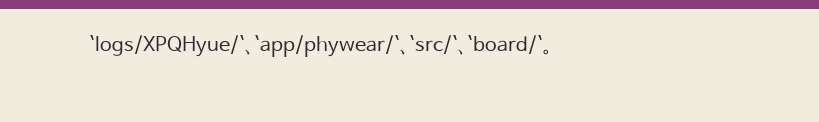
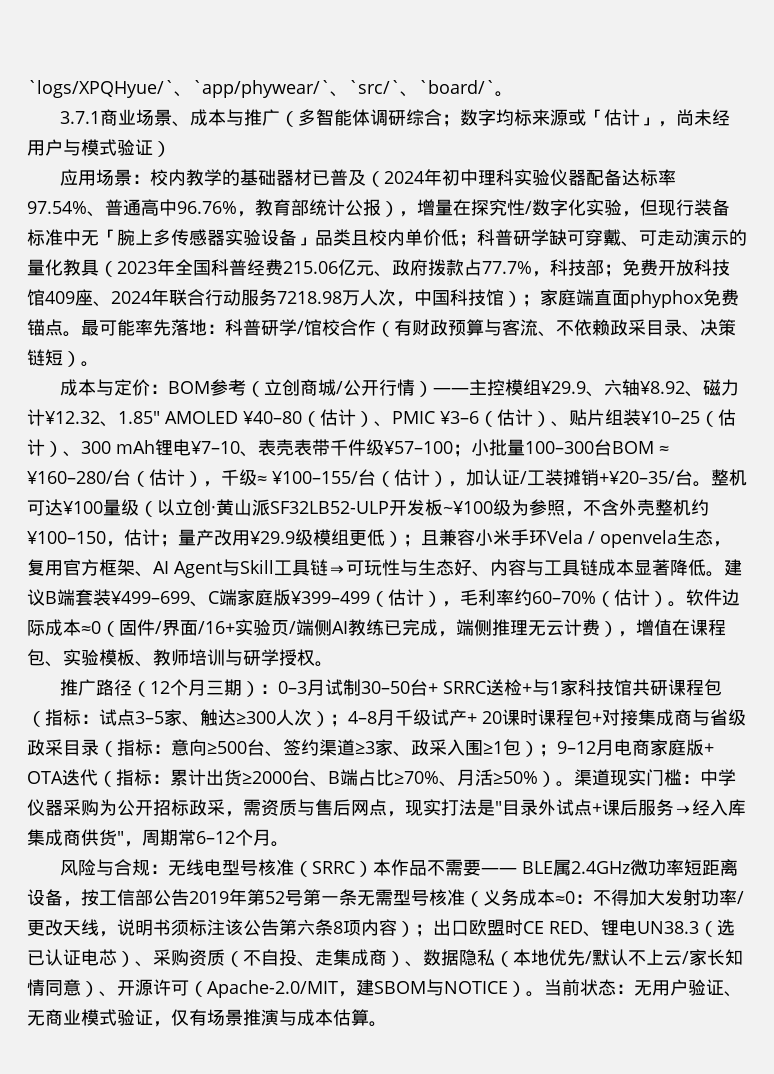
(552, 52) none -> [60,109,731,127] [27,139,171,157] [60,169,677,187] [27,199,730,217] [27,229,747,247] [27,259,730,277] [27,289,739,308] [27,319,736,337] [27,349,99,367] [60,379,740,397] [27,409,736,427] [27,439,669,457] [27,469,747,487] [27,499,709,517] [27,529,731,548] [27,559,742,578] [27,589,740,607] [27,619,726,637] [27,649,333,667] [60,679,723,697] [27,709,746,727] [27,739,714,757] [27,769,736,787] [27,799,746,817] [27,829,289,847] [60,859,739,877] [27,889,744,907] [27,919,735,937] [27,949,743,967] [27,979,742,998] [27,1009,387,1027] // 3.7.1商业场景、成本与推广（多智能体调研综合；数字均标来源或「估计」，尚未经用户与模式验证） // 应用场景：校内教学的基础器材已普及（2024年初中理科实验仪器配备达标率97.54%、普通高中96.76%，教育部统计公报），增量在探究性/数字化实验，但现行装备标准中无「腕上多传感器实验设备」品类且校内单价低；科普研学缺可穿戴、可走动演示的量化教具（2023年全国科普经费215.06亿元、政府拨款占77.7%，科技部；免费开放科技馆409座、2024年联合行动服务7218.98万人次，中国科技馆）；家庭端直面phyphox免费锚点。最可能率先落地：科普研学/馆校合作（有财政预算与客流、不依赖政采目录、决策链短）。 // 成本与定价：BOM参考（立创商城/公开行情）——主控模组¥29.9、六轴¥8.92、磁力计¥12.32、1.85″ AMOLED ¥40–80（估计）、PMIC ¥3–6（估计）、贴片组装¥10–25（估计）、300 mAh锂电¥7–10、表壳表带千件级¥57–100；小批量100–300台BOM ≈ ¥160–280/台（估计），千级≈ ¥100–155/台（估计），加认证/工装摊销+¥20–35/台。整机可达¥100量级（以立创·黄山派SF32LB52-ULP开发板~¥100级为参照，不含外壳整机约¥100–150，估计；量产改用¥29.9级模组更低）；且兼容小米手环Vela / openvela生态，复用官方框架、AI Agent与Skill工具链⇒可玩性与生态好、内容与工具链成本显著降低。建议B端套装¥499–699、C端家庭版¥399–499（估计），毛利率约60–70%（估计）。软件边际成本≈0（固件/界面/16+实验页/端侧AI教练已完成，端侧推理无云计费），增值在课程包、实验模板、教师培训与研学授权。 // 推广路径（12个月三期）：0–3月试制30–50台+ SRRC送检+与1家科技馆共研课程包（指标：试点3–5家、触达≥300人次）；4–8月千级试产+ 20课时课程包+对接集成商与省级政采目录（指标：意向≥500台、签约渠道≥3家、政采入围≥1包）；9–12月电商家庭版+ OTA迭代（指标：累计出货≥2000台、B端占比≥70%、月活≥50%）。渠道现实门槛：中学仪器采购为公开招标政采，需资质与售后网点，现实打法是"目录外试点+课后服务→经入库集成商供货"，周期常6–12个月。 // 风险与合规：无线电型号核准（SRRC）本作品不需要—— BLE属2.4GHz微功率短距离设备，按工信部公告2019年第52号第一条无需型号核准（义务成本≈0：不得加大发射功率/更改天线，说明书须标注该公告第六条8项内容）；出口欧盟时CE RED、锂电UN38.3（选已认证电芯）、采购资质（不自投、走集成商）、数据隐私（本地优先/默认不上云/家长知情同意）、开源许可（Apache-2.0/MIT，建SBOM与NOTICE）。当前状态：无用户验证、无商业模式验证，仅有场景推演与成本估算。

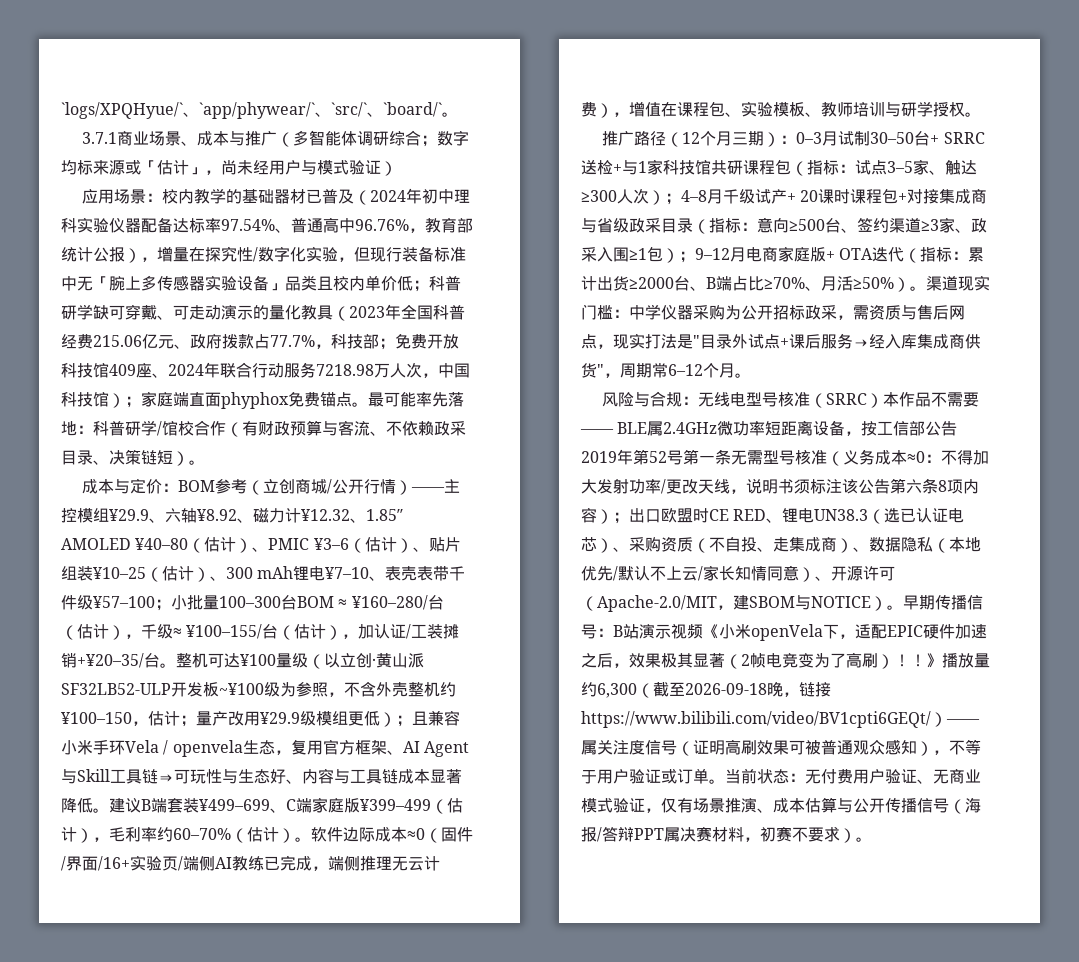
(544, 994) none -> [903,595,983,610] [581,623,987,641] [581,652,990,669] [581,681,831,698] [581,711,980,728] [581,739,981,756] [581,768,725,784] 早期传播信号：B站演示视频《小米openVela下，适配EPIC硬件加速之后，效果极其显著（2帧电竞变为了高刷）！！》播放量约6,300（截至2026-09-18晚，链接https://www.bilibili.com/video/BV1cpti6GEQt/）——属关注度信号（证明高刷效果可被普通观众感知），不等于用户验证或订单。
(652, 988) none -> [821,769,853,784] 付费
[279,1009,297,1026] 与 -> [757,808,773,813] 、
(369, 1017) none -> [837,798,981,814] [581,826,856,843] 与公开传播信号（海报/答辩PPT属决赛材料，初赛不要求）

